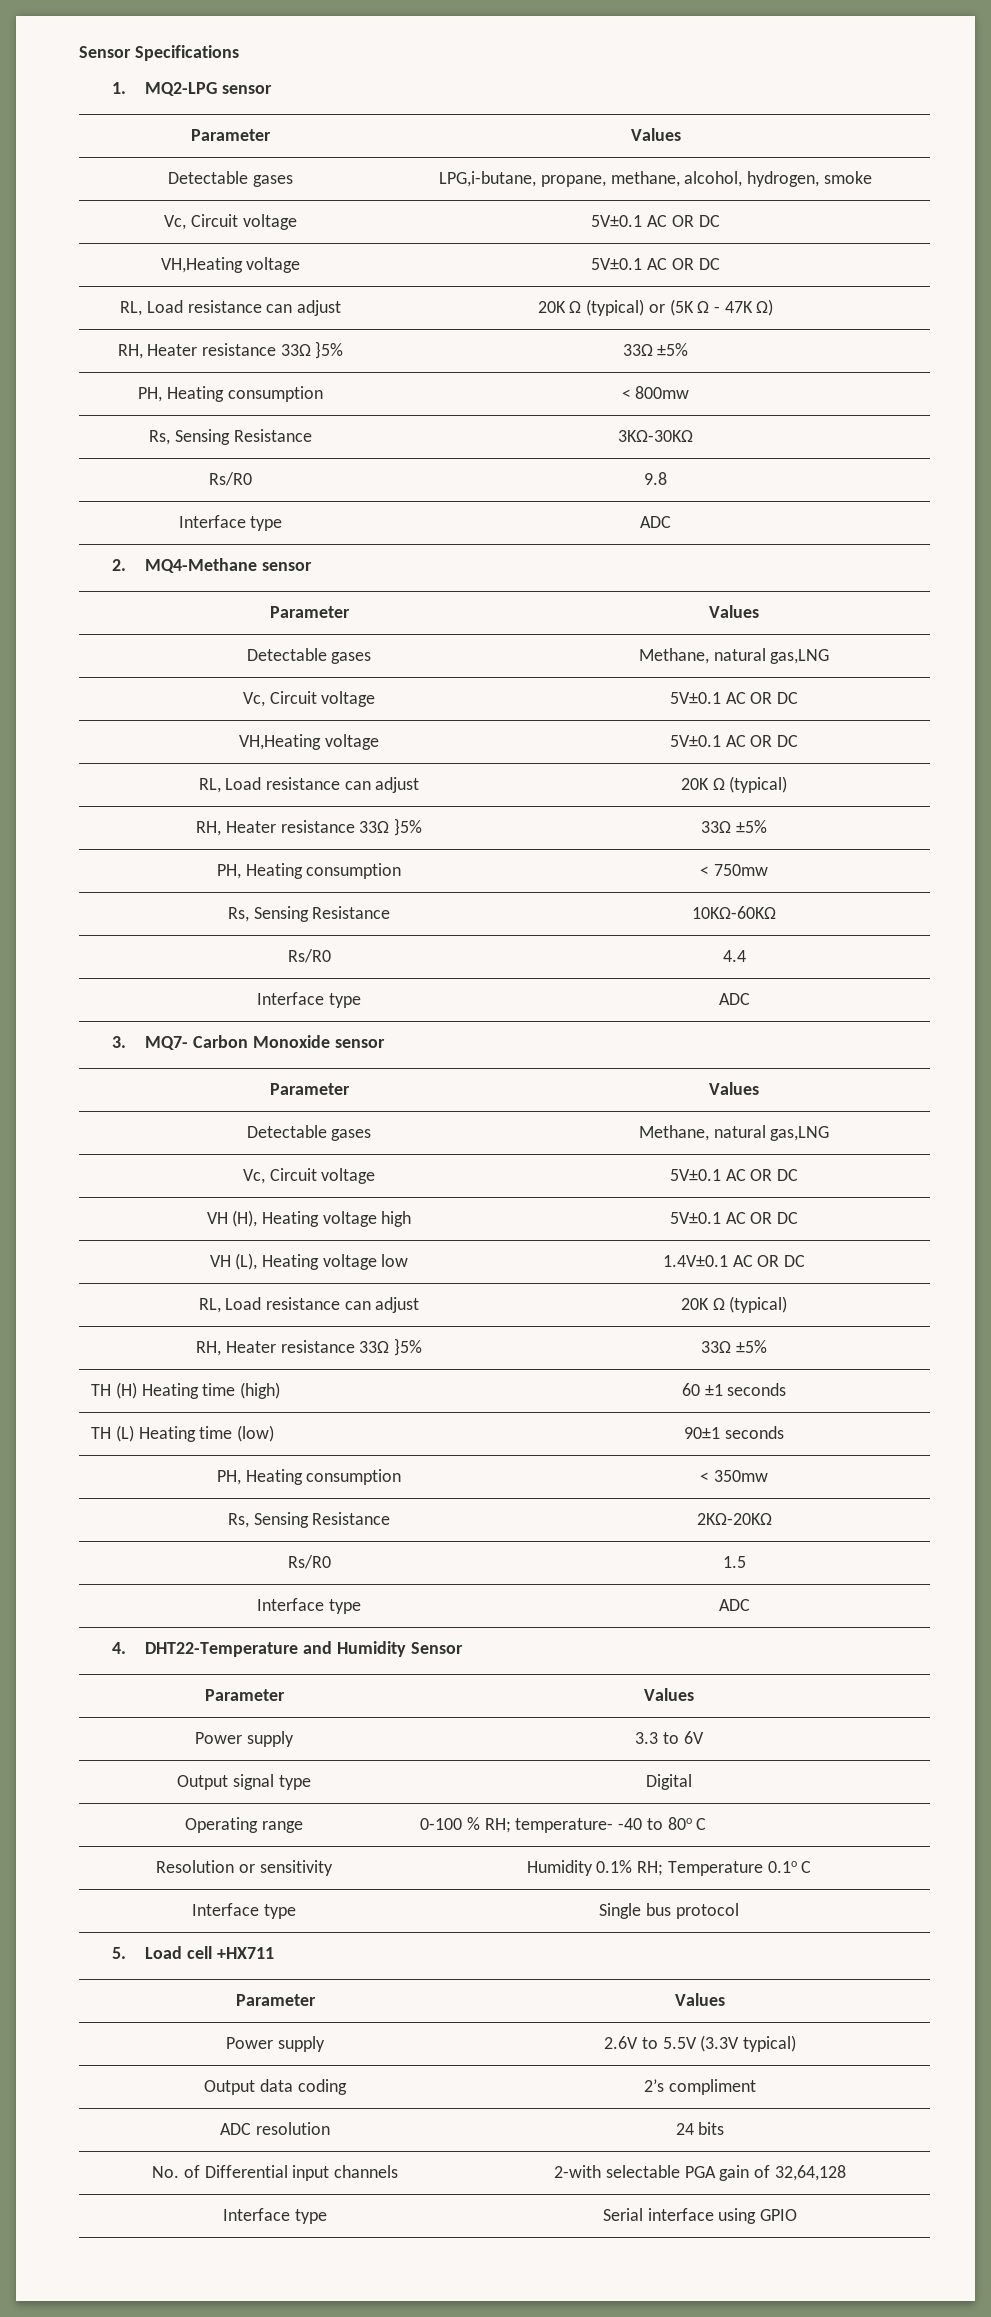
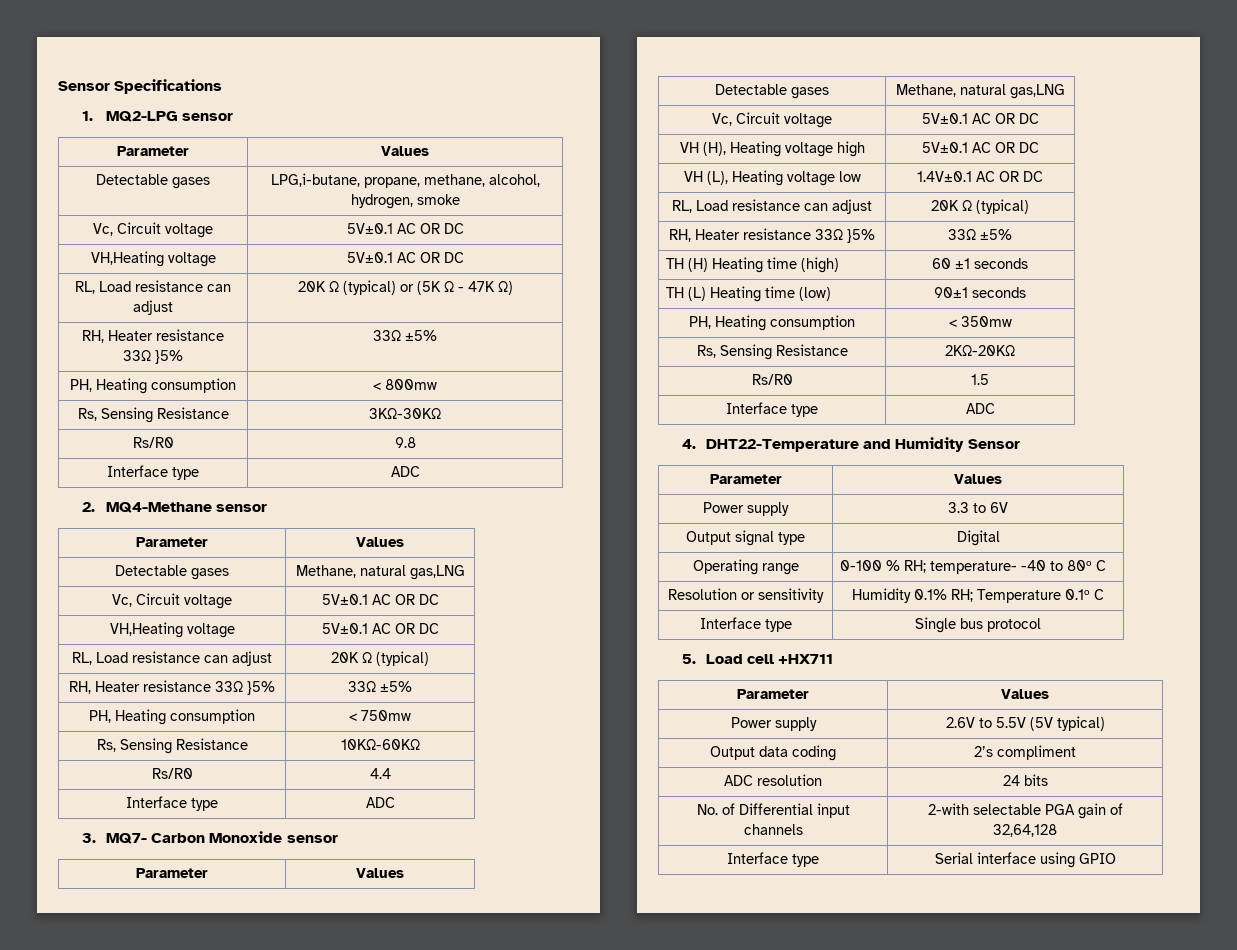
[700,2035,740,2052] (3.3V -> [1029,717,1053,731] (5V

